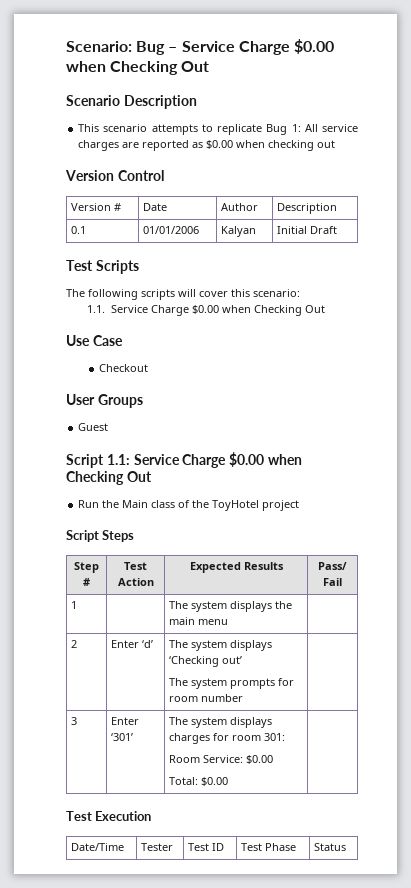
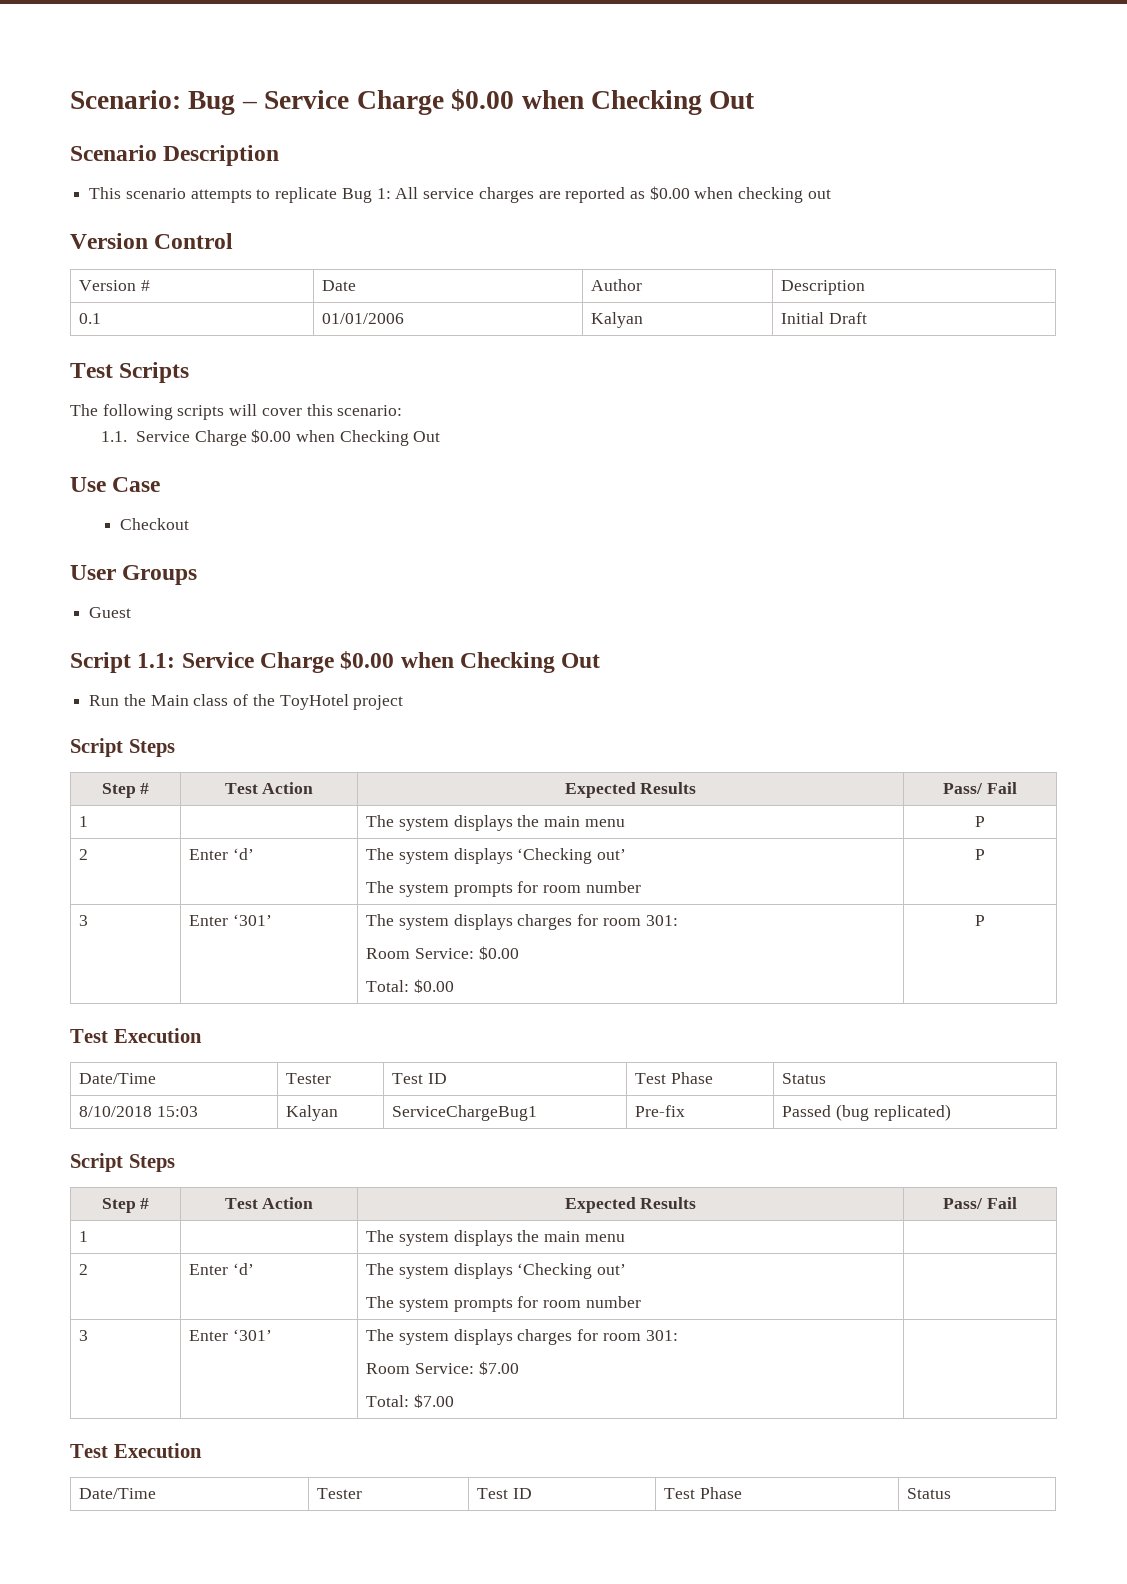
(342, 582) none -> [79,816,89,827] [366,815,625,831] [975,816,985,827] [79,849,89,860] [189,848,254,860] [366,848,627,864] [366,881,641,897] [975,849,985,860] [79,915,89,926] [189,914,272,926] [366,914,678,930] [366,946,519,960] [366,979,454,993] [975,915,985,926] [70,1028,202,1043] [79,1073,157,1084] [286,1073,332,1084] [392,1073,447,1084] [635,1072,713,1084] [782,1073,827,1084] [79,1106,198,1117] [286,1105,339,1121] [392,1105,538,1121] [635,1105,686,1117] [782,1104,951,1121] [70,1153,175,1172] [101,1198,150,1213] [224,1197,314,1209] [564,1197,697,1213] [943,1197,1017,1209] // 1 | | The system displays the main menu | P // 2 | Enter ‘d’ | The system displays ‘Checking out’ // The system prompts for room number | P // 3 | Enter ‘301’ | The system displays charges for room 301: // Room Service: $0.00 // Total: $0.00 | P // Test Execution // Date/Time | Tester | Test ID | Test Phase | Status // 8/10/2018 15:03 | Kalyan | ServiceChargeBug1 | Pre-fix | Passed (bug replicated) // Script Steps // Step # | Test Action | Expected Results | Pass/ Fail
[245,755,273,764] [168,777,228,786] $0.00 // Total: $0.00 -> [478,1361,519,1375] [366,1394,454,1408] $7.00 // Total: $7.00

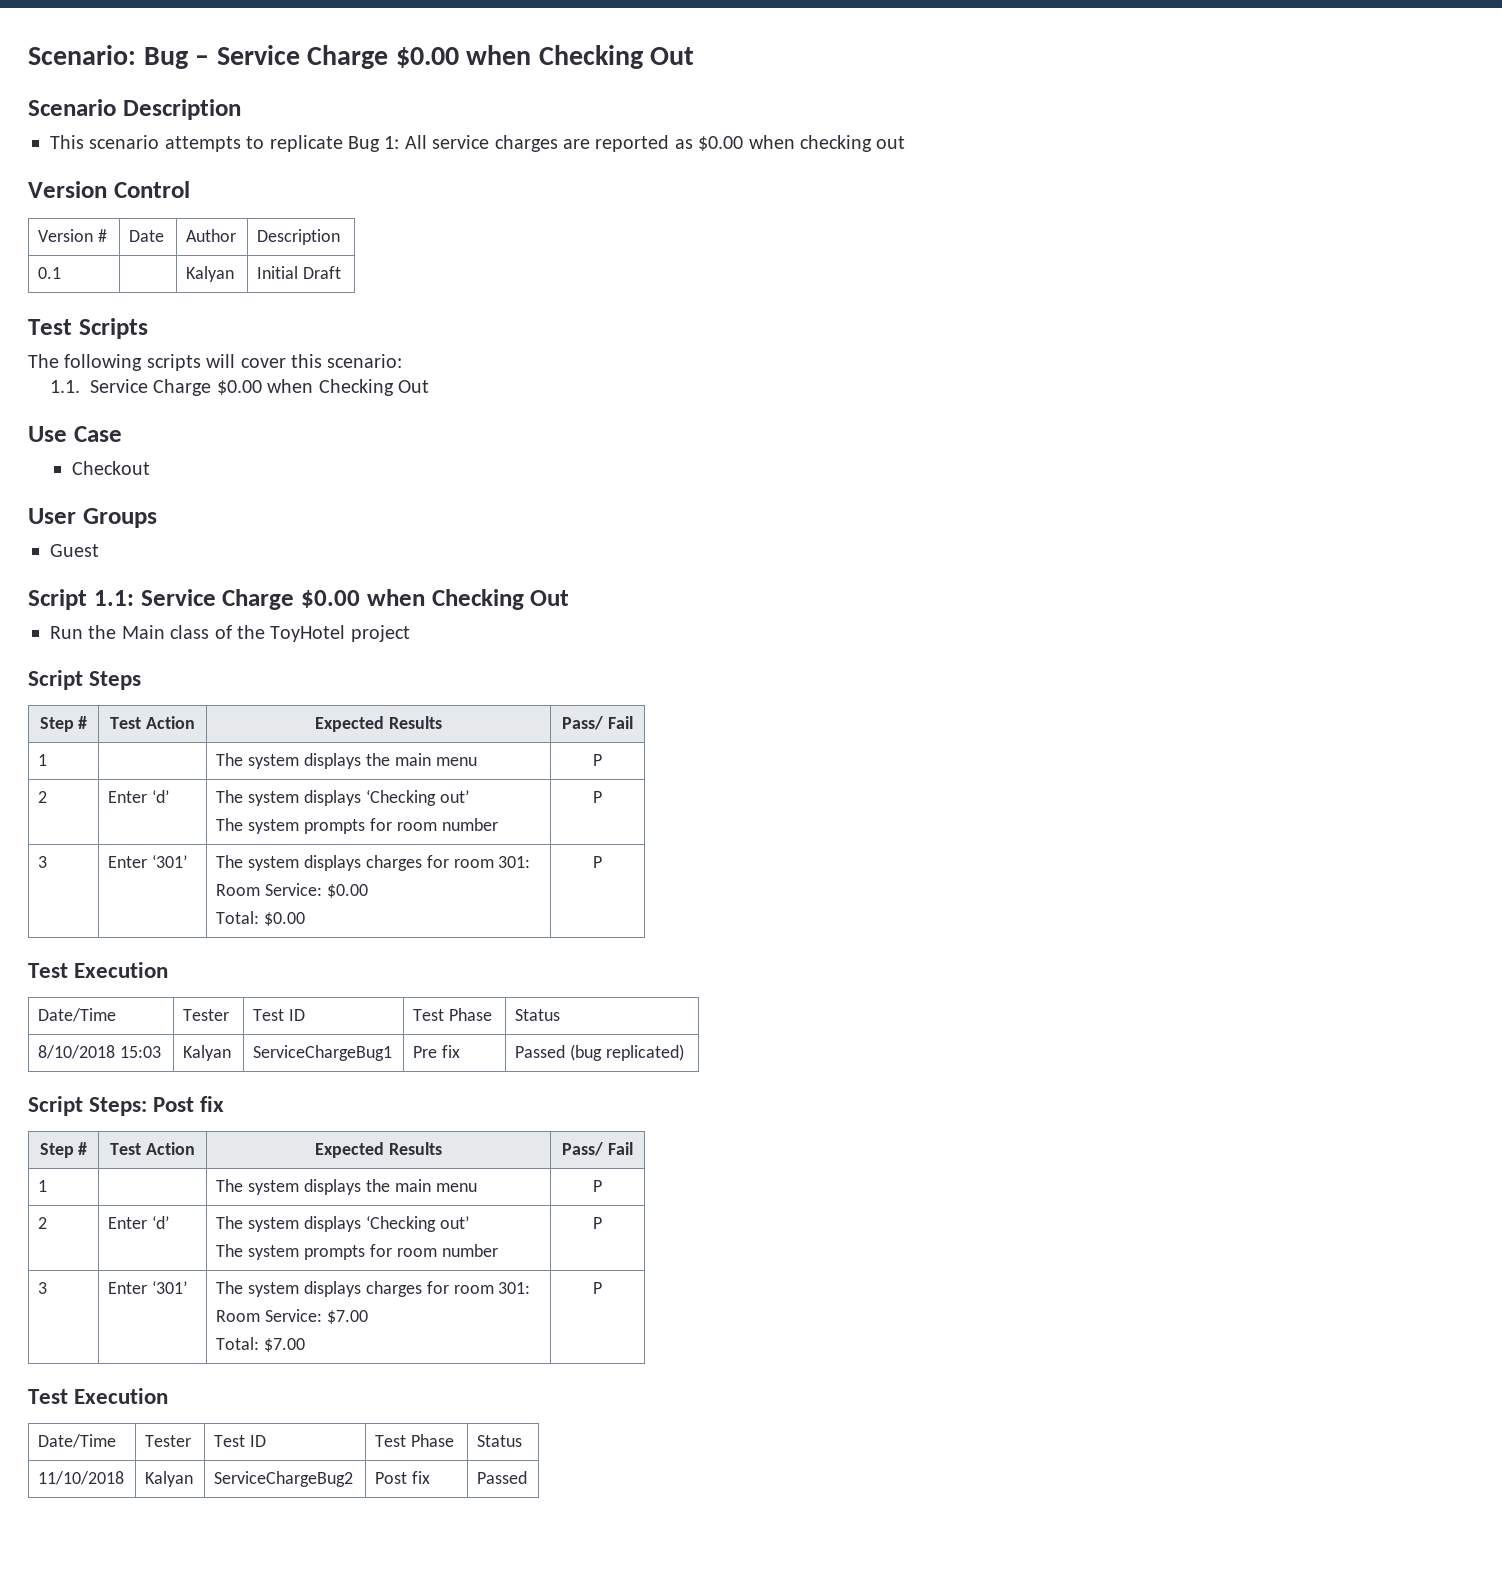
[322,313,405,324] 01/01/2006 -> (62, 273) none
[635,1105,686,1117] Pre-fix -> [413,1045,461,1058] Pre fix
[128,1154,175,1172] Steps -> [89,1096,225,1116] Steps: Post fix
(625, 1238) none -> [593,1180,602,1192] P
(641, 1302) none -> [593,1217,602,1229] P
[70,1443,202,1458] [79,1488,157,1499] [317,1488,363,1499] [477,1488,532,1499] [664,1487,742,1499] [907,1488,952,1499] // Test Execution // Date/Time | Tester | Test ID | Test Phase | Status -> [593,1282,602,1294] [28,1388,169,1404] [38,1434,117,1448] [145,1435,192,1447] [214,1435,267,1447] [375,1434,455,1447] [477,1435,523,1447] [38,1471,125,1485] [145,1471,194,1487] [214,1471,354,1487] [375,1471,431,1484] [477,1471,528,1484] P // Test Execution // Date/Time | Tester | Test ID | Test Phase | Status // 11/10/2018 | Kalyan | ServiceChargeBug2 | Post fix | Passed

